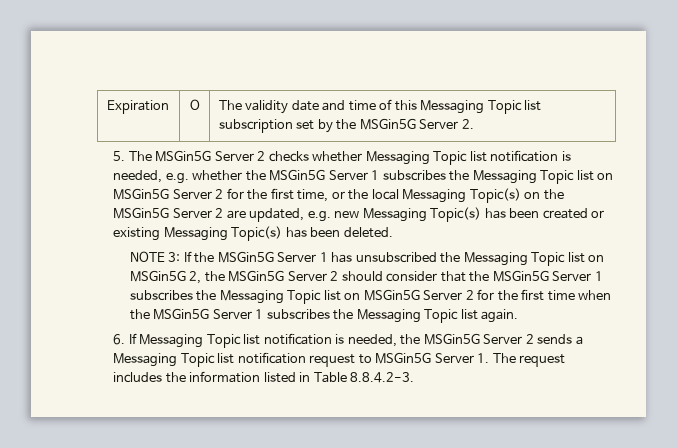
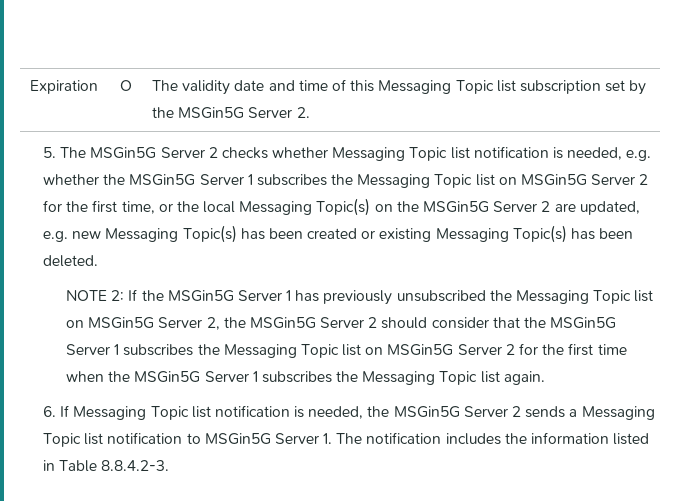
[168,252,181,262] 3: -> [111,290,125,301] 2:
(353, 257) none -> [323,290,393,305] previously
(186, 276) none -> [158,317,203,328] Server
[309,354,356,367] request -> (183, 438) none
[519,354,566,367] request -> [366,432,442,444] notification

